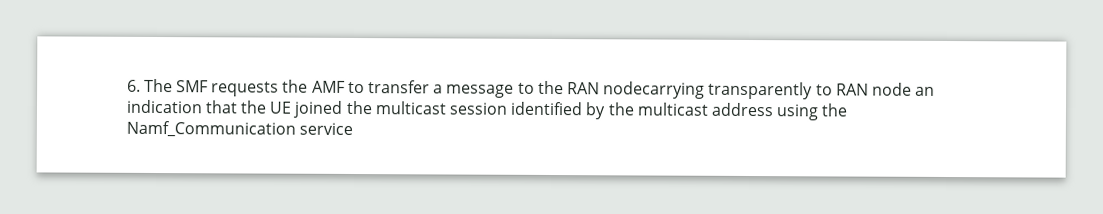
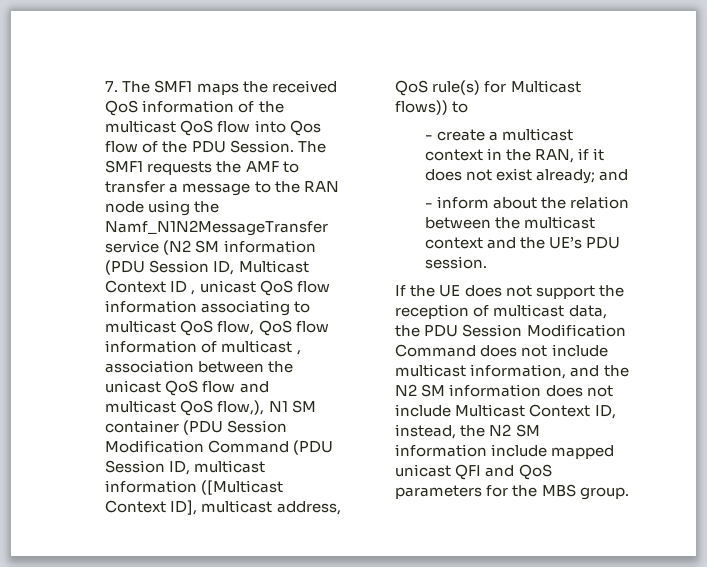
[126,78,209,93] 6. The SMF -> [105,80,337,95] [105,100,284,116] [105,120,321,136] [105,140,326,153] [105,160,144,173] 7. The SMF1 maps the received QoS information of the multicast QoS flow into Qos flow of the PDU Session. The SMF1
[603,81,936,100] [125,99,849,121] [125,120,353,138] nodecarrying transparently to RAN node an indication that the UE joined the multicast session identified by the multicast address using the Namf_Communication service -> [105,200,220,216] [105,220,329,236] [105,240,316,255] [105,260,309,275] [105,280,330,296] [105,300,311,316] [105,320,329,336] [105,340,301,355] [105,360,294,373] [105,380,269,396] [105,400,316,416] [105,420,288,435] [105,440,334,455] [105,460,266,475] [105,480,284,495] [105,500,341,515] [395,80,581,96] [395,100,469,115] [424,128,573,141] [424,148,605,163] [424,168,628,184] [424,196,629,209] [424,216,595,229] [424,236,620,249] [424,256,487,269] [395,285,624,299] [395,304,607,319] [395,324,626,337] [395,344,608,357] [395,364,629,379] [395,384,613,397] [395,404,616,419] [395,424,540,439] [395,444,615,459] [395,464,552,480] [395,484,629,500] node using the Namf_N1N2MessageTransfer service (N2 SM information (PDU Session ID, Multicast Context ID , unicast QoS flow information associating to multicast QoS flow, QoS flow information of multicast , association between the unicast QoS flow and multicast QoS flow,), N1 SM container (PDU Session Modification Command (PDU Session ID, multicast information ([Multicast Context ID], multicast address, QoS rule(s) for Multicast flows)) to // - create a multicast context in the RAN, if it does not exist already; and // - inform about the relation between the multicast context and the UE’s PDU session. // If the UE does not support the reception of multicast data, the PDU Session Modification Command does not include multicast information, and the N2 SM information does not include Multicast Context ID, instead, the N2 SM information include mapped unicast QFI and QoS parameters for the MBS group.

